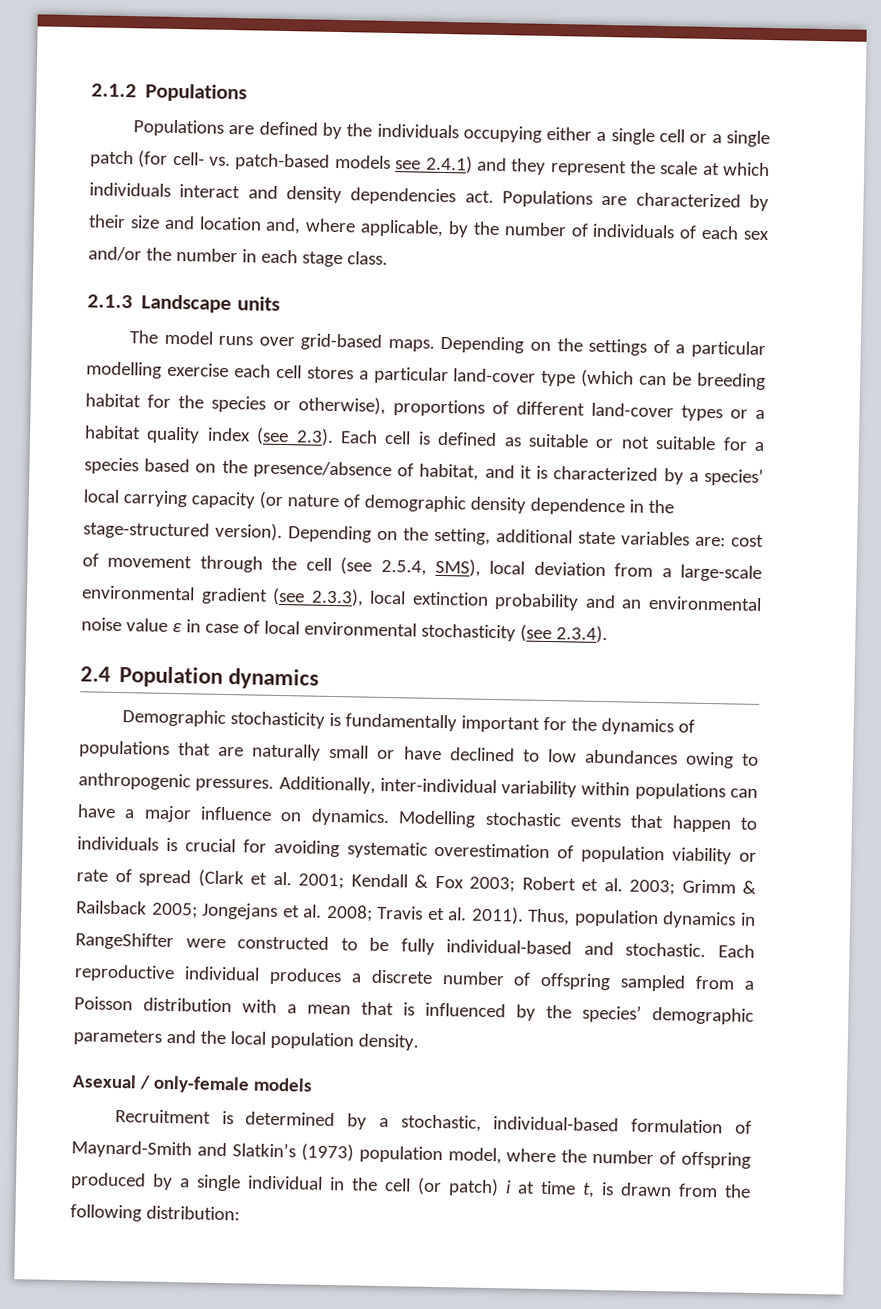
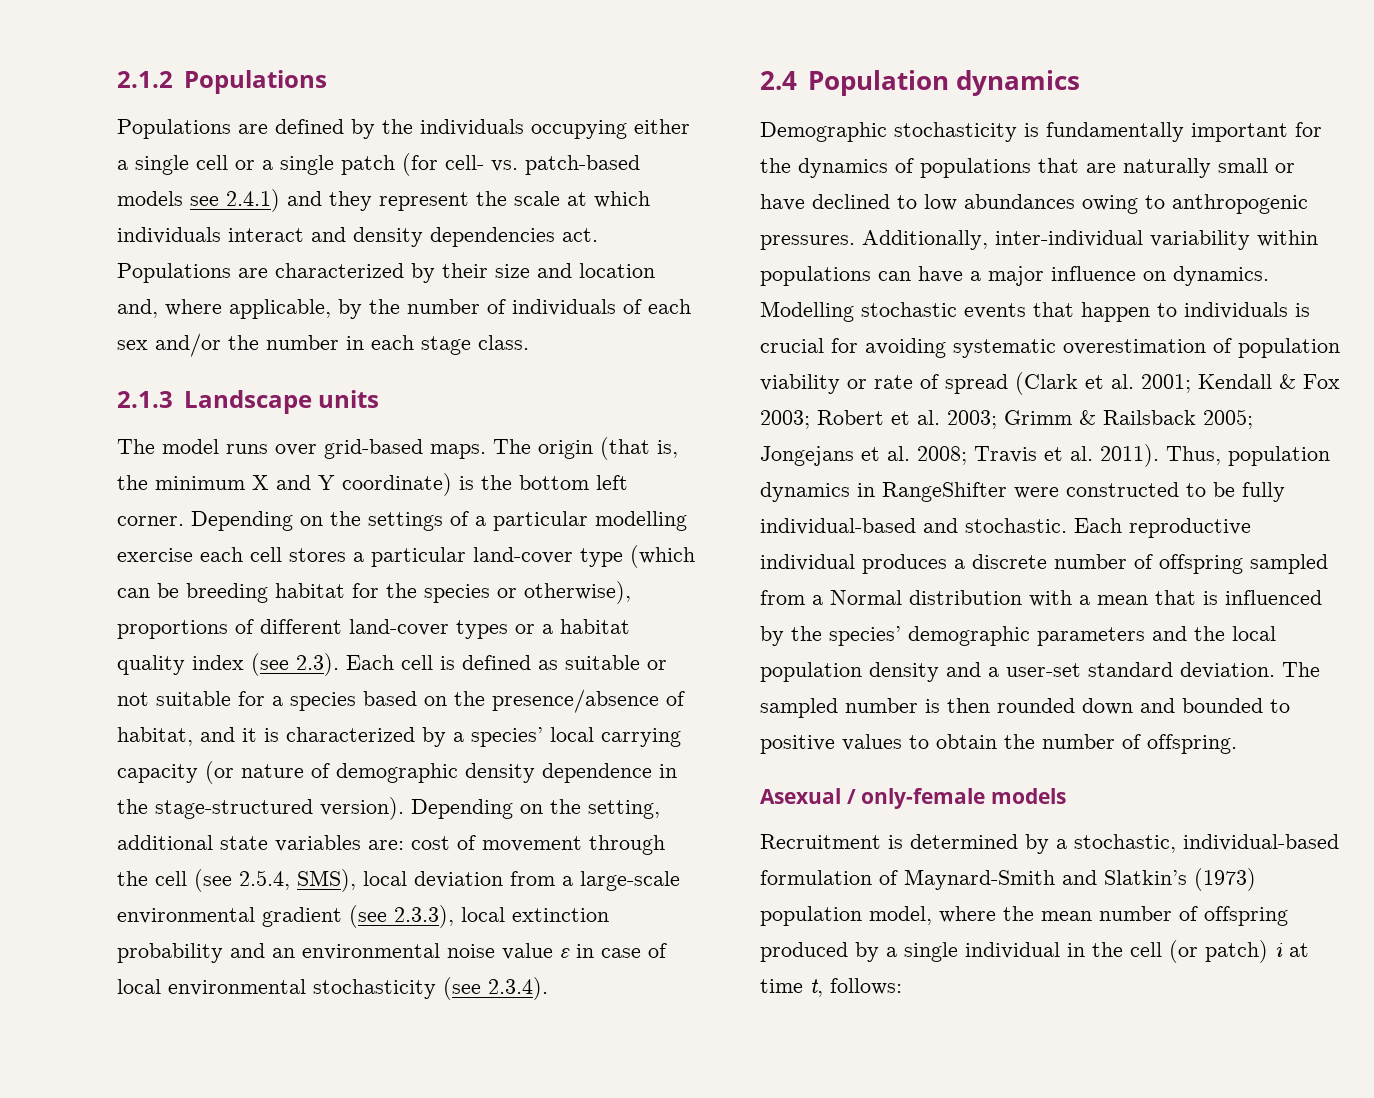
(435, 345) none -> [493,437,678,460] [117,473,628,496] [117,516,184,526] The origin (that is, the minimum X and Y coordinate) is the bottom left corner.
[74,996,133,1011] Poisson -> [830,590,902,605] Normal
[357,1033,419,1051] density. -> [869,662,1320,682] [760,698,1290,718] [760,734,1237,754] density and a user-set standard deviation. The sampled number is then rounded down and bounded to positive values to obtain the number of offspring.
(588, 1156) none -> [1041,911,1092,921] mean
[601,1182,751,1198] [70,1204,240,1222] is drawn from the following distribution: -> [830,978,902,995] follows:

